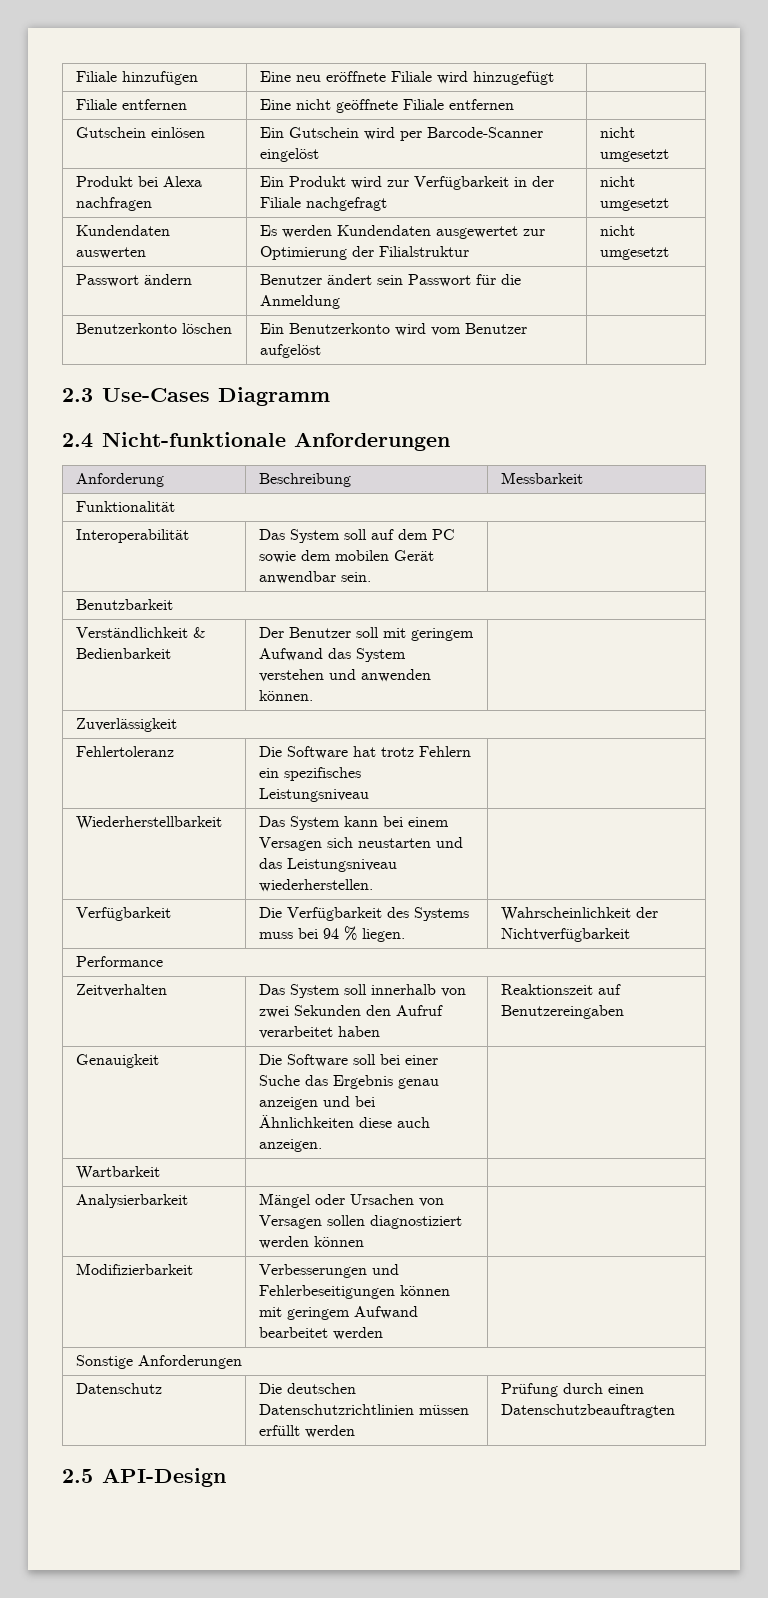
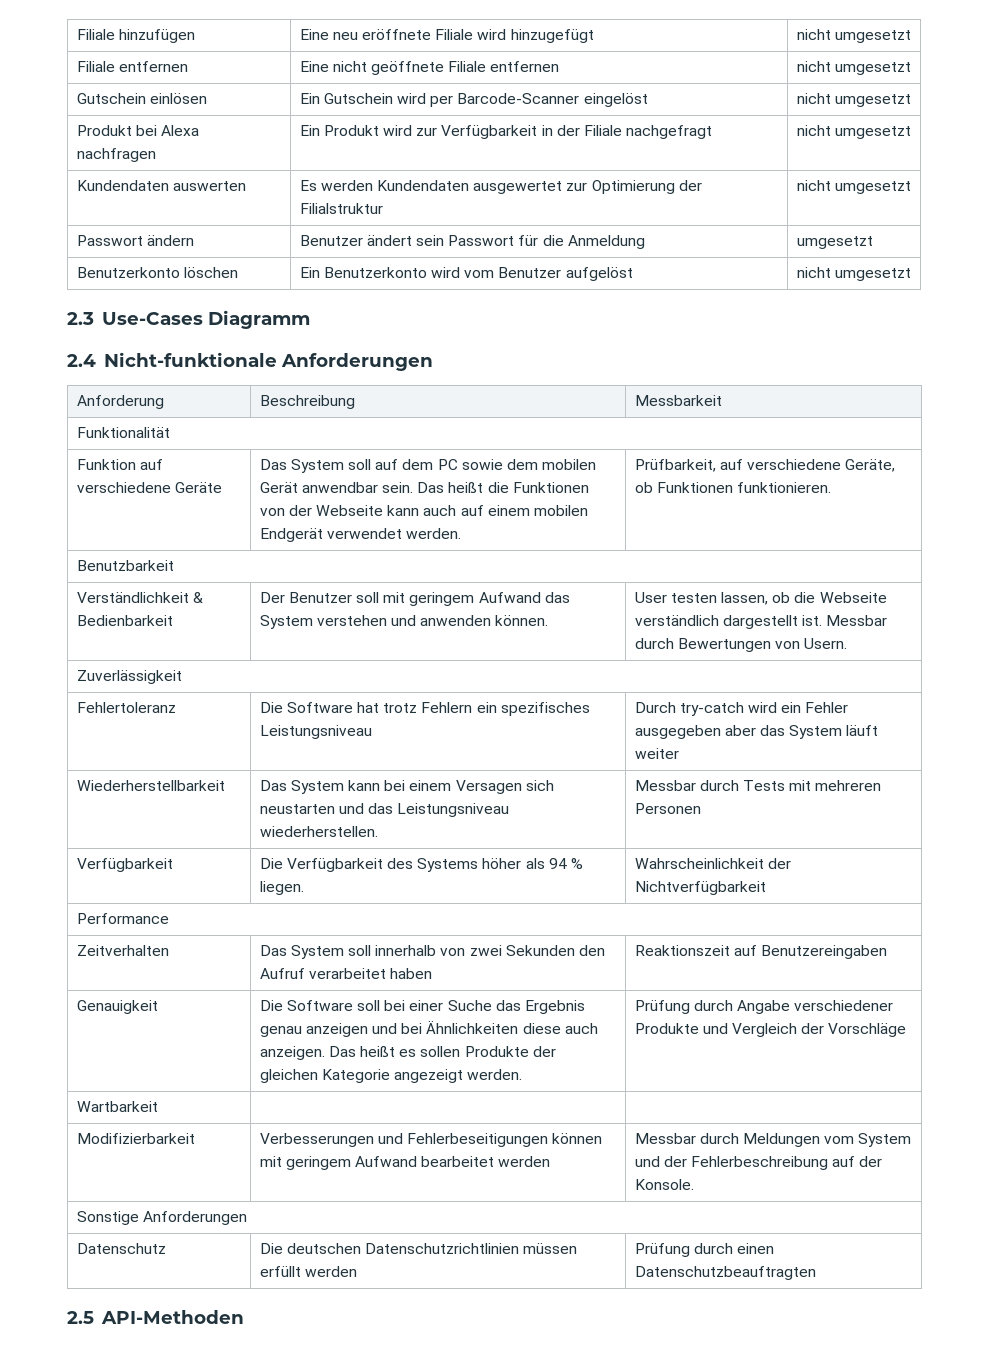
(554, 78) none -> [796,29,911,43] nicht umgesetzt
(514, 104) none -> [796,61,911,75] nicht umgesetzt
(340, 302) none -> [796,236,873,249] umgesetzt
(321, 351) none -> [796,267,911,281] nicht umgesetzt
[75,529,189,543] Interoperabilität -> [76,459,163,470] [76,482,222,493] Funktion auf verschiedene Geräte
(371, 577) | -> [417,482,589,493] [259,505,588,516] [259,528,461,542] [634,459,896,472] [634,482,831,493] Das heißt die Funktionen von der Webseite kann auch auf einem mobilen Endgerät verwendet werden. | Prüfbarkeit, auf verschiedene Geräte, ob Funktionen funktionieren.
(313, 695) none -> [634,592,887,605] [634,615,888,629] [634,638,848,652] User testen lassen, ob die Webseite verständlich dargestellt ist. Messbar durch Bewertungen von Usern.
(369, 795) none -> [634,702,849,716] [634,725,879,739] [634,748,679,759] Durch try-catch wird ein Fehler ausgegeben aber das System läuft weiter
(373, 885) none -> [634,780,882,791] [634,803,701,814] Messbar durch Tests mit mehreren Personen
[258,928,318,939] muss bei -> [482,858,545,869] höher als
[75,1166,160,1180] [75,1194,188,1208] [258,1193,444,1208] [258,1215,462,1229] [258,1236,364,1249] | // Wartbarkeit | | // Analysierbarkeit | Mängel oder Ursachen von Versagen sollen diagnostiziert werden können -> [328,1046,556,1057] [259,1069,523,1083] [634,1000,894,1014] [634,1023,907,1037] [76,1101,158,1112] Das heißt es sollen Produkte der gleichen Kategorie angezeigt werden. | Prüfung durch Angabe verschiedener Produkte und Vergleich der Vorschläge // Wartbarkeit |
(383, 1333) none -> [634,1133,912,1147] [634,1156,883,1170] [634,1179,694,1190] Messbar durch Meldungen vom System und der Fehlerbeschreibung auf der Konsole.
[101,1468,226,1487] API-Design -> [100,1310,244,1324] API-Methoden

